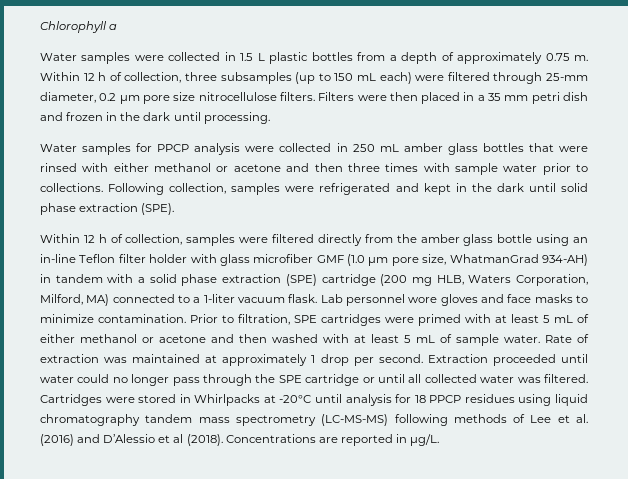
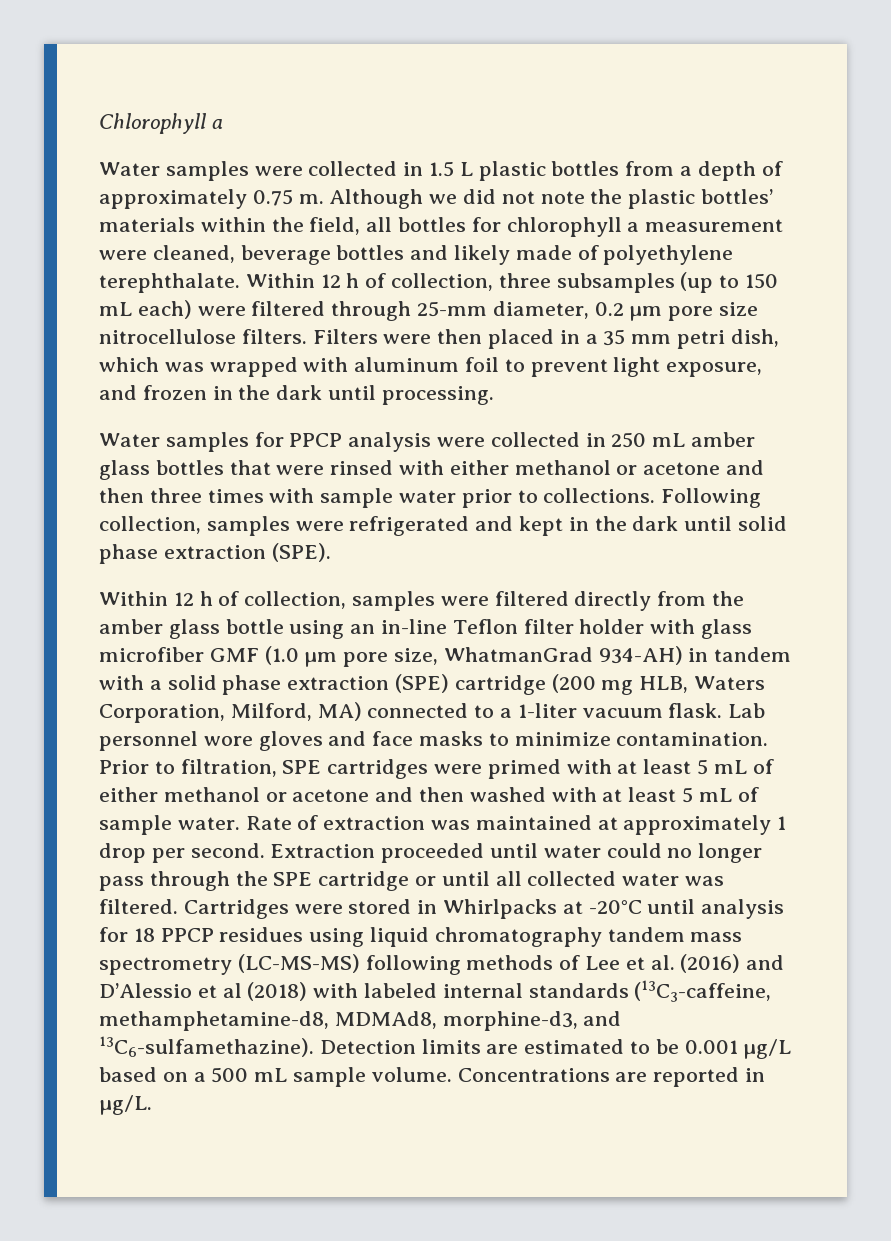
(588, 58) none -> [329,189,774,209] [99,217,784,237] [99,245,734,265] [99,273,240,293] Although we did not note the plastic bottles’ materials within the field, all bottles for chlorophyll a measurement were cleaned, beverage bottles and likely made of polyethylene terephthalate.
[563,92,588,101] dish -> [730,329,779,347] [99,357,763,377] dish, which was wrapped with aluminum foil to prevent light exposure,
[186,434,223,446] (2018). -> [247,980,772,1002] [99,1011,622,1031] [99,1036,792,1059] [99,1067,452,1087] (2018) with labeled internal standards (13C3-caffeine, methamphetamine-d8, MDMAd8, morphine-d3, and 13C6-sulfamethazine). Detection limits are estimated to be 0.001 µg/L based on a 500 mL sample volume.

